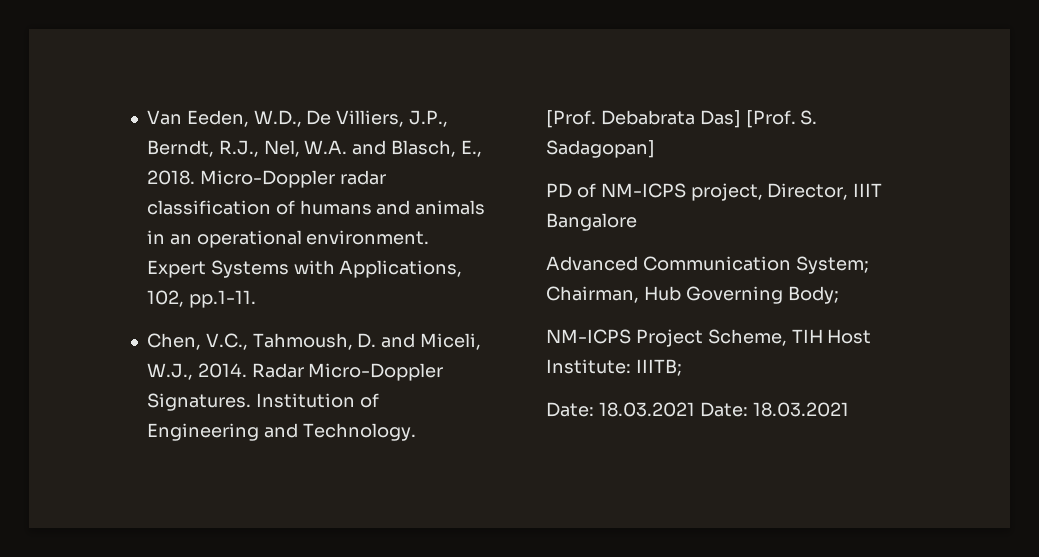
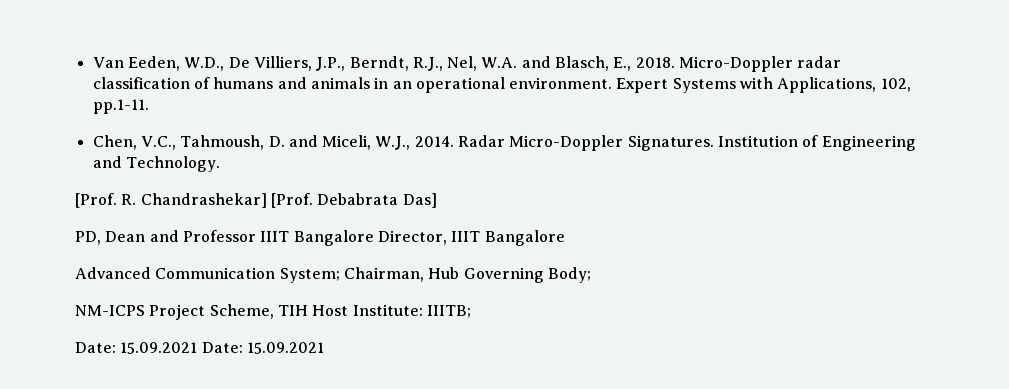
(596, 119) none -> [121,193,313,208] R. Chandrashekar] [Prof.
[745,110,818,128] [546,140,655,158] [546,183,763,201] [Prof. S. Sadagopan] // PD of NM-ICPS project, -> [75,230,374,246] // PD, Dean and Professor IIIT Bangalore
[598,402,849,417] 18.03.2021 Date: 18.03.2021 -> [120,342,324,354] 15.09.2021 Date: 15.09.2021

